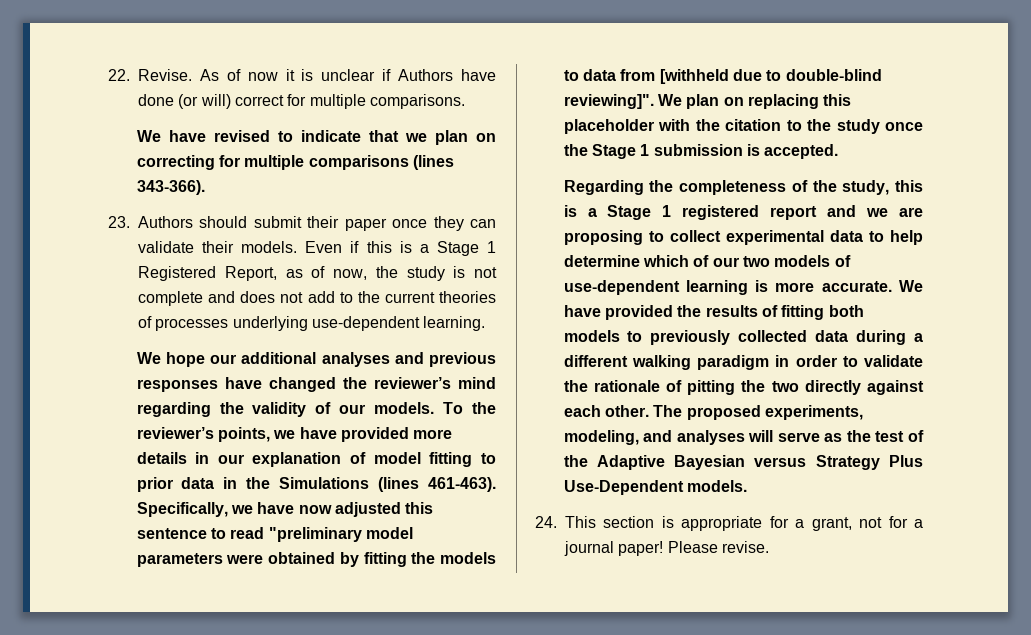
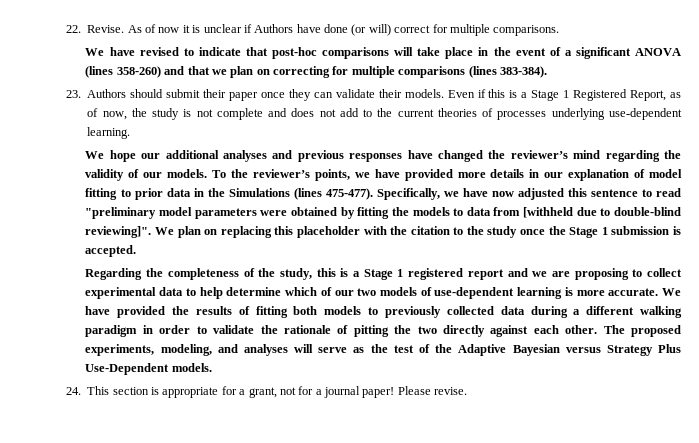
(399, 136) none -> [272,47,682,59] [85,66,210,78] post-hoc comparisons will take place in the event of a significant ANOVA (lines 358-260) and that
[136,180,205,195] 343-366). -> [499,66,547,78] 383-384).
[428,477,496,492] 461-463). -> [325,188,373,200] 475-477).

